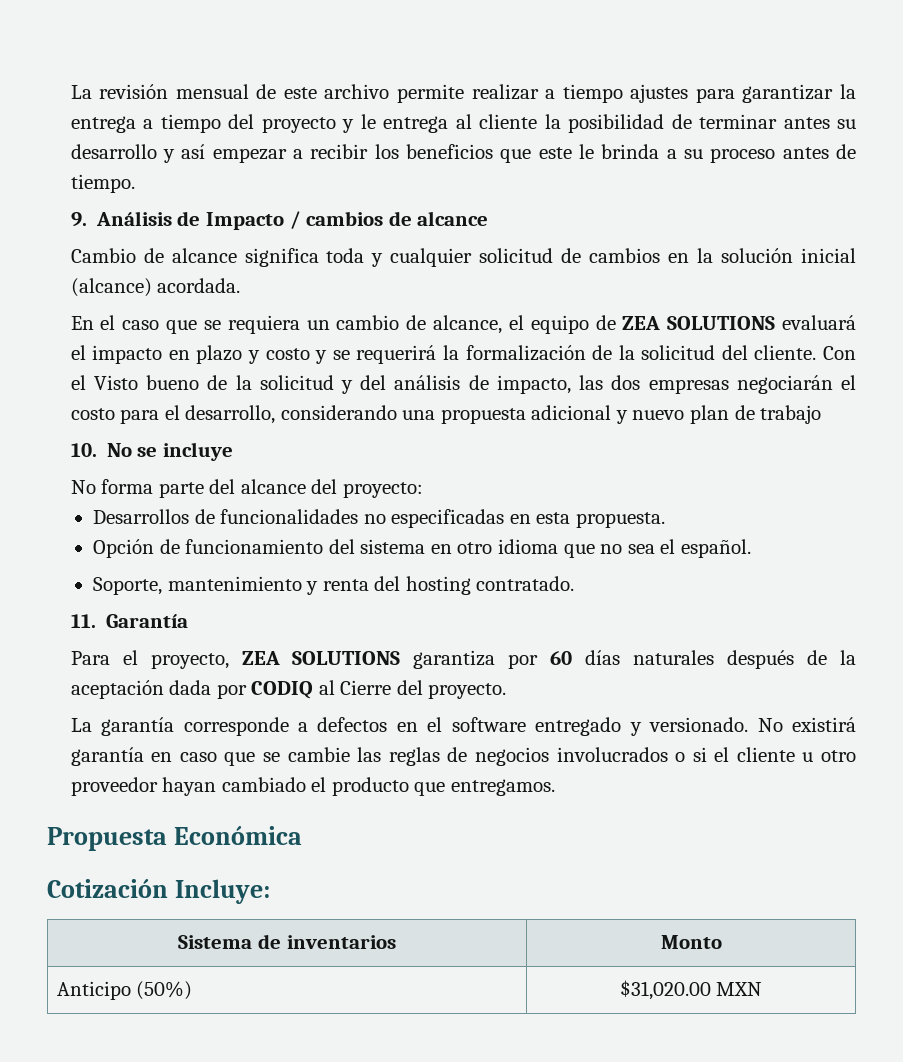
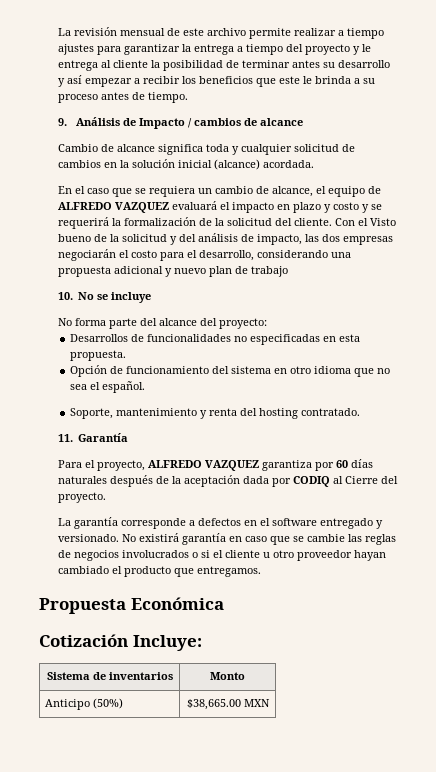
[622,316,776,330] ZEA SOLUTIONS -> [57,202,169,213] ALFREDO VAZQUEZ
[241,651,401,665] ZEA SOLUTIONS -> [147,460,259,471] ALFREDO VAZQUEZ
[619,980,711,1000] $31,020.00 -> [186,699,241,710] $38,665.00

